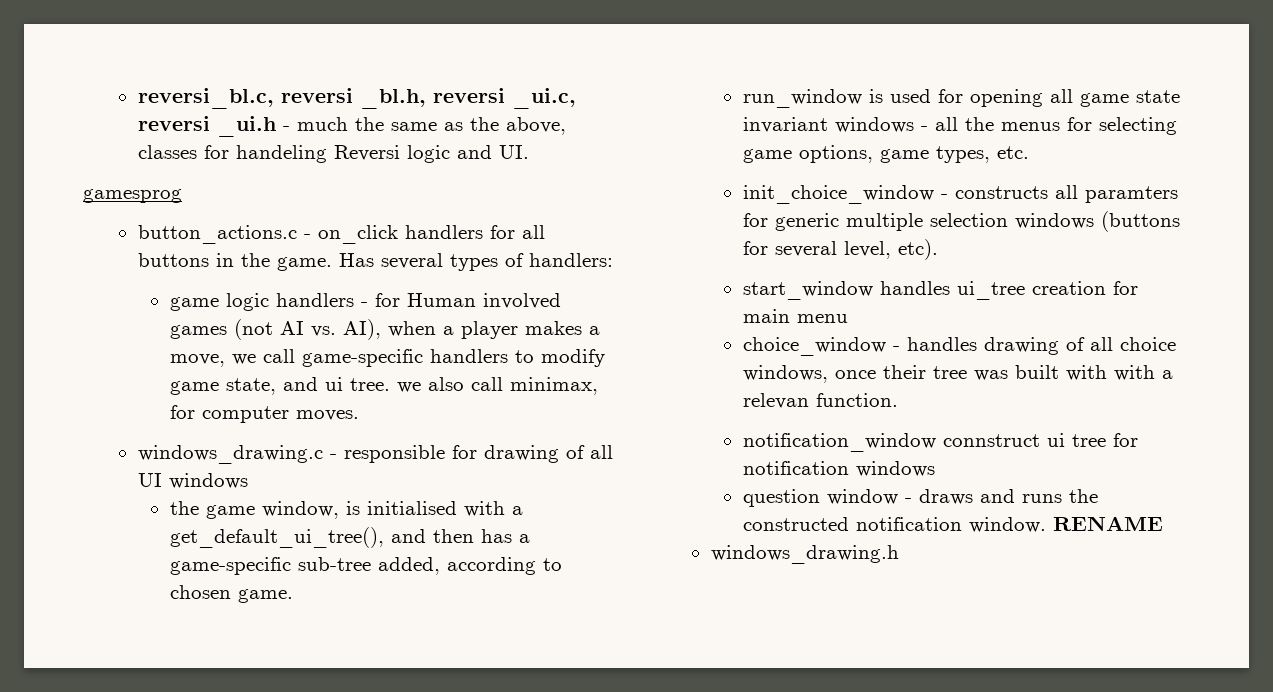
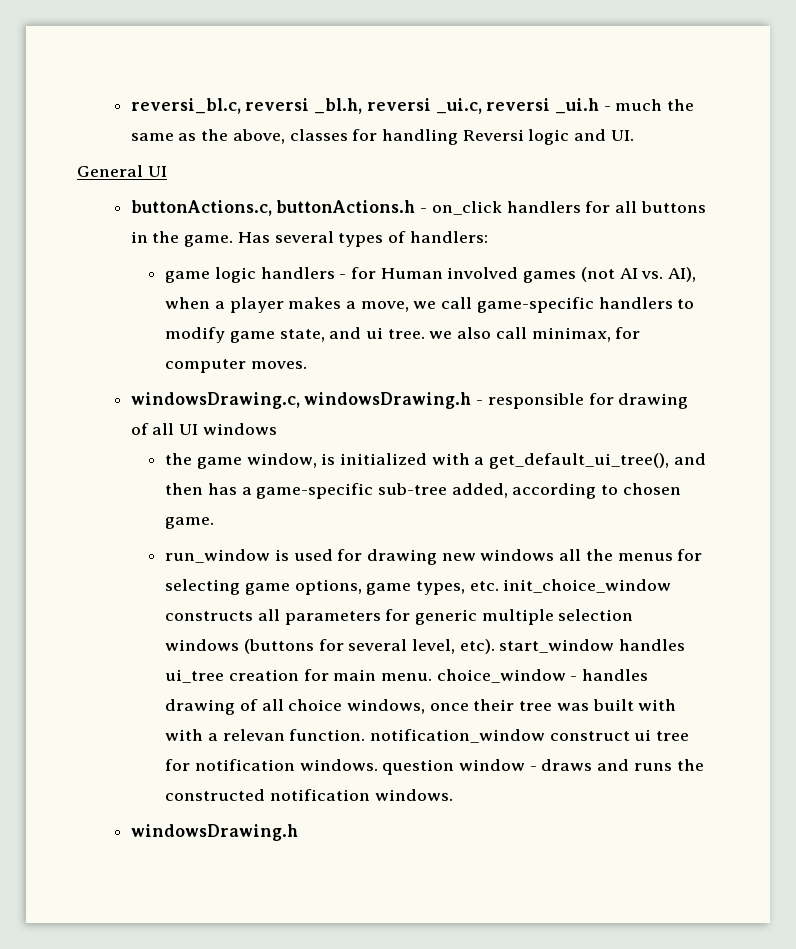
[235,145,327,163] handeling -> [382,129,459,145] handling
[83,189,182,203] [137,225,297,244] gamesprog // button_actions.c -> [77,165,167,177] [130,200,416,216] General UI // buttonActions.c, buttonActions.h
[137,445,323,464] windows_drawing.c -> [130,392,472,409] windowsDrawing.c, windowsDrawing.h
[366,501,457,515] initialised -> [339,453,427,465] initialized
[969,89,1180,107] [742,117,928,133] opening all game state invariant windows - -> [366,549,555,565] drawing new windows
[742,185,948,204] // init_choice_window - -> [503,579,672,593] init_choice_window
[1084,186,1178,203] paramters -> [284,611,381,625] parameters
(938, 249) // -> (495, 646) none
[796,314,848,323] menu // -> [380,673,432,681] menu.
[742,433,1040,452] // notification_window connstruct -> [369,729,630,743] notification_window construct
[855,461,935,477] windows // -> [299,759,378,771] windows.
[968,516,1163,533] [710,545,899,564] window. RENAME // windows_drawing.h -> [374,789,453,801] [130,824,298,841] windows. // windowsDrawing.h

